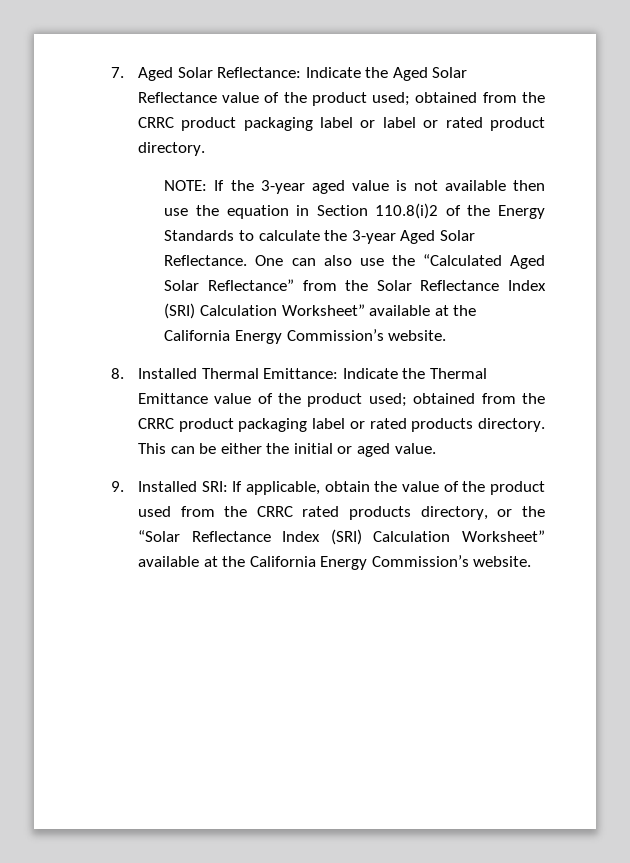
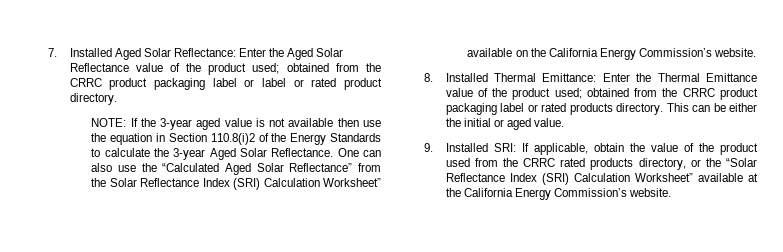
(125, 72) none -> [69,48,112,57] Installed
[305,67,361,78] Indicate -> [239,48,267,57] Enter
[434,305,449,316] at -> [515,50,528,57] on
[342,368,398,379] Indicate -> [602,73,630,82] Enter

